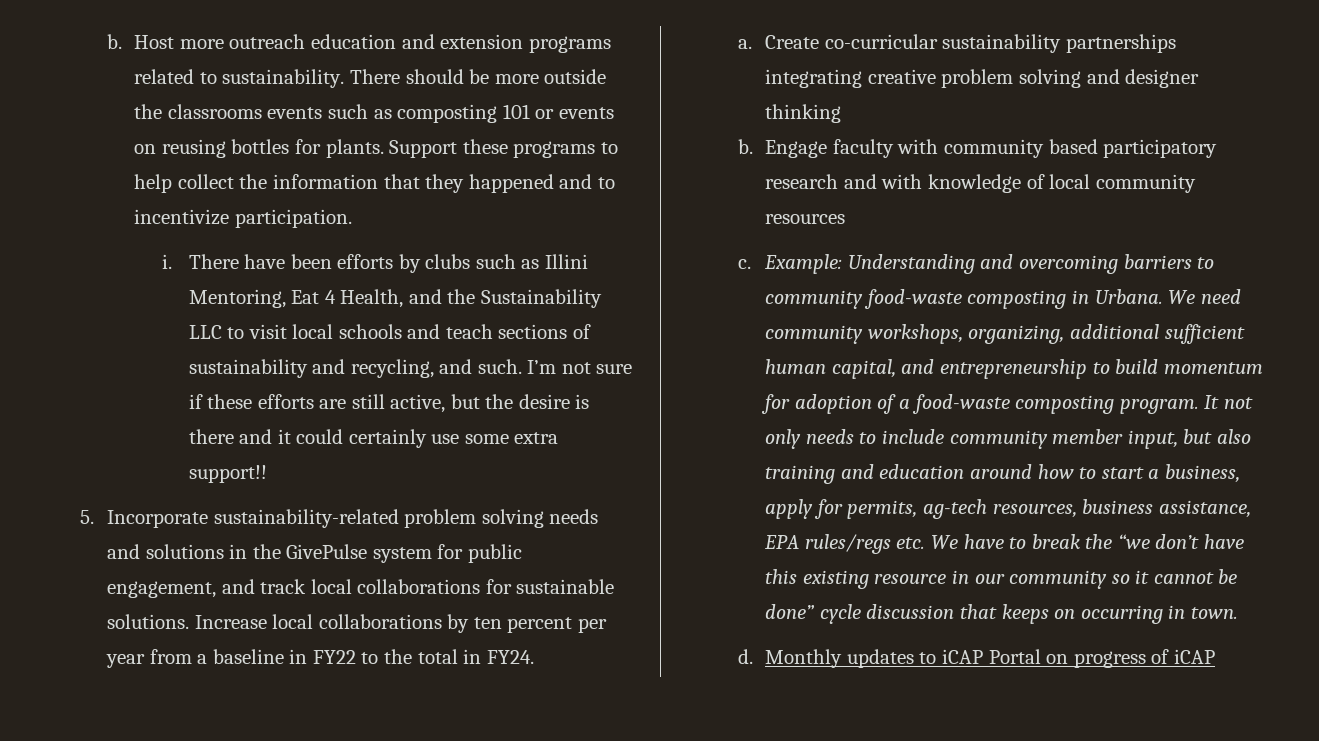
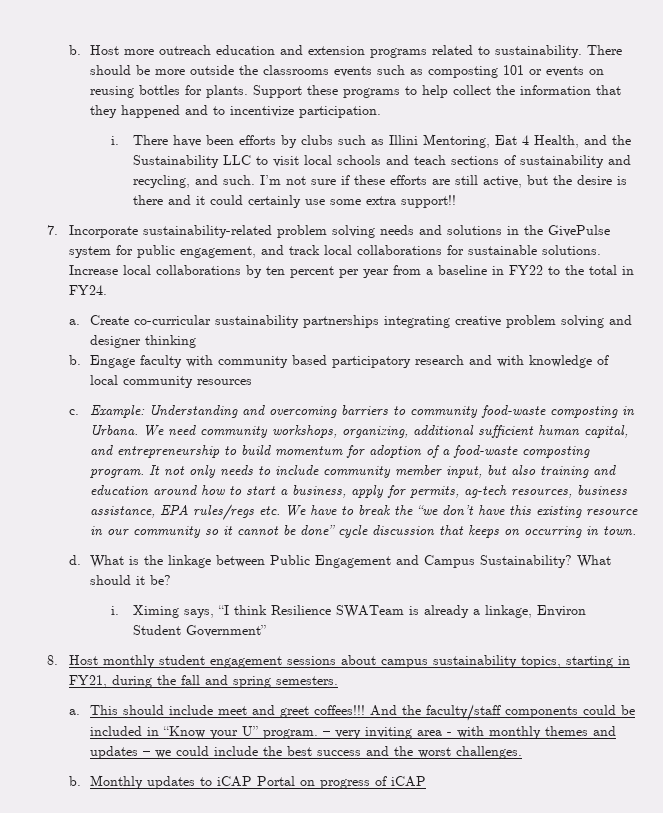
[80,510,95,524] 5. -> [47,225,59,235] 7.
(754, 656) none -> [89,555,611,568] [89,575,171,585] [111,605,586,618] [132,625,266,637] [47,655,630,668] [68,675,338,688] [68,704,635,721] [89,726,616,739] [89,746,522,759] [68,776,81,786] What is the linkage between Public Engagement and Campus Sustainability? What should it be? // i. Ximing says, “I think Resilience SWATeam is already a linkage, Environ Student Government” // 8. Host monthly student engagement sessions about campus sustainability topics, starting in FY21, during the fall and spring semesters. // a. This should include meet and greet coffees!!! And the faculty/staff components could be included in “Know your U” program. – very inviting area - with monthly themes and updates – we could include the best success and the worst challenges. // b.

